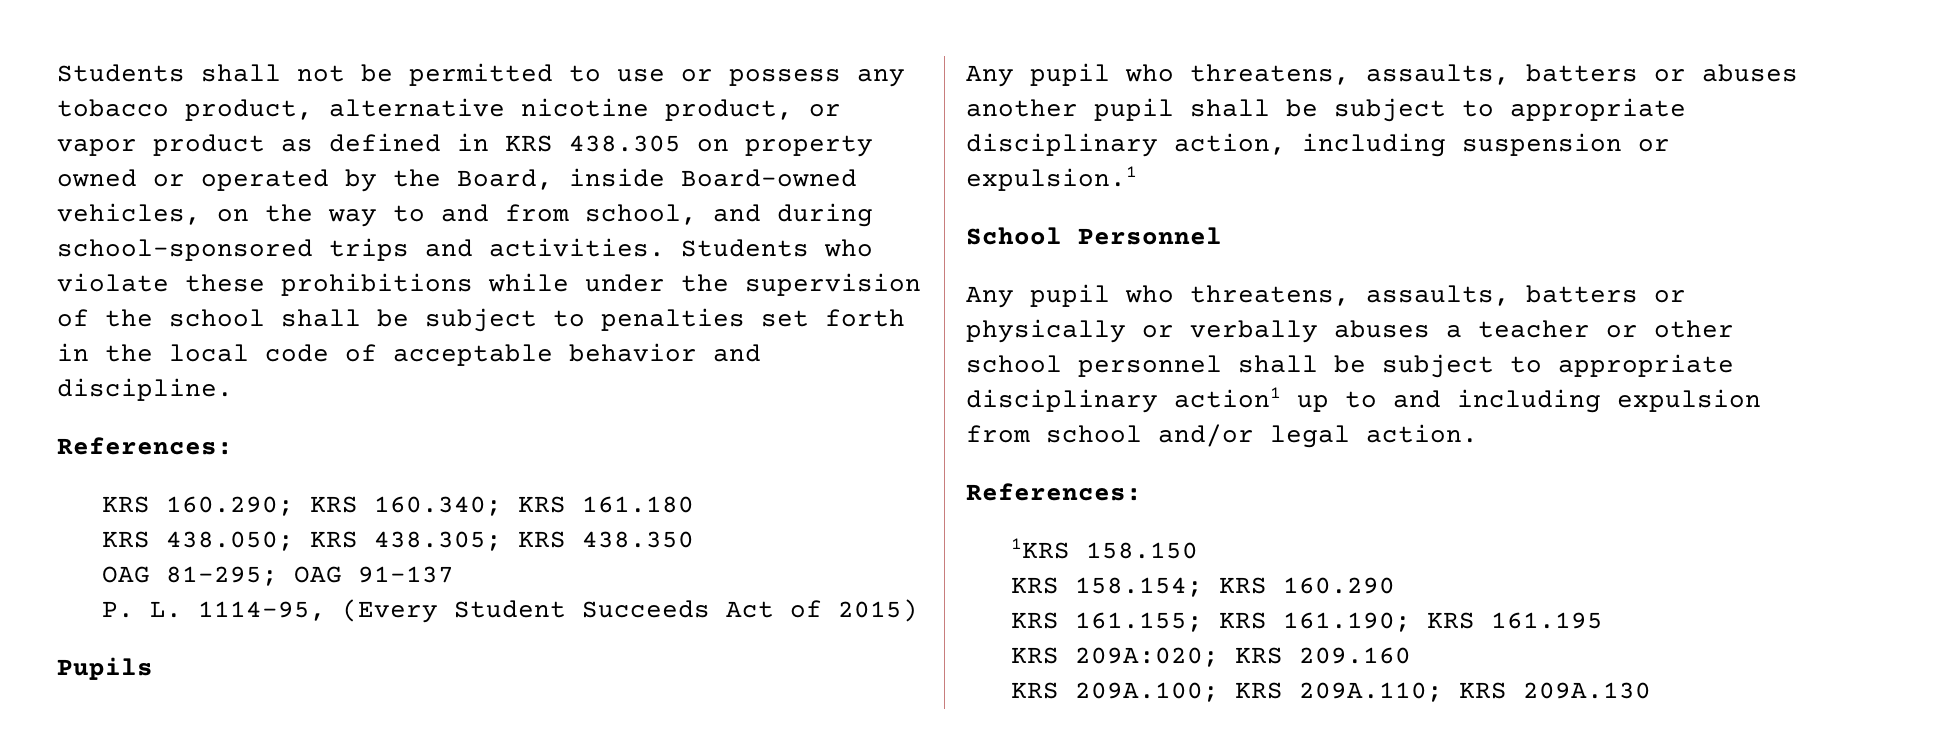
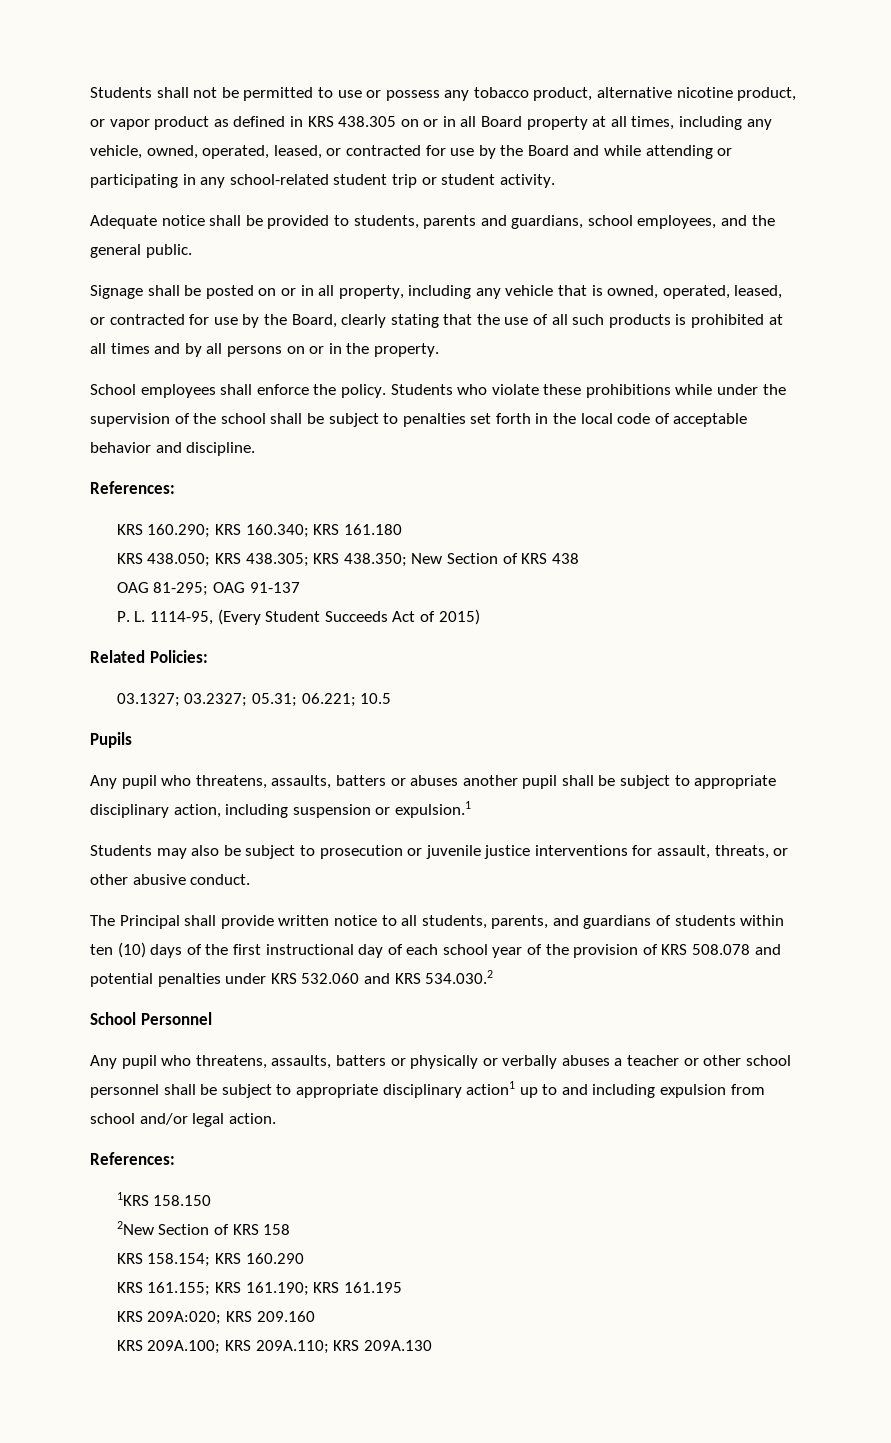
[745,135,873,157] [57,168,857,192] [57,203,873,227] [57,238,665,261] property owned or operated by the Board, inside Board-owned vehicles, on the way to and from school, and during school-sponsored trips and activities. -> [423,116,772,130] [90,145,733,159] [90,174,555,188] [90,215,775,229] [90,244,192,258] [90,285,783,299] [90,314,783,328] [90,343,439,357] [90,384,386,398] or in all Board property at all times, including any vehicle, owned, operated, leased, or contracted for use by the Board and while attending or participating in any school-related student trip or student activity. // Adequate notice shall be provided to students, parents and guardians, school employees, and the general public. // Signage shall be posted on or in all property, including any vehicle that is owned, operated, leased, or contracted for use by the Board, clearly stating that the use of all such products is prohibited at all times and by all persons on or in the property. // School employees shall enforce the policy.
[582,531,695,548] 438.350 -> [343,553,579,567] 438.350; New Section of KRS 438
(919, 610) none -> [90,650,208,663] [116,693,392,707] // Related Policies: // 03.1327; 03.2327; 05.31; 06.221; 10.5
(1137, 178) none -> [90,845,789,859] [90,874,251,885] [90,915,785,929] [90,942,781,958] [90,970,494,987] // Students may also be subject to prosecution or juvenile justice interventions for assault, threats, or other abusive conduct. // The Principal shall provide written notice to all students, parents, and guardians of students within ten (10) days of the first instructional day of each school year of the provision of KRS 508.078 and potential penalties under KRS 532.060 and KRS 534.030.2
(1199, 550) none -> [116,1221,291,1235] // 2New Section of KRS 158

